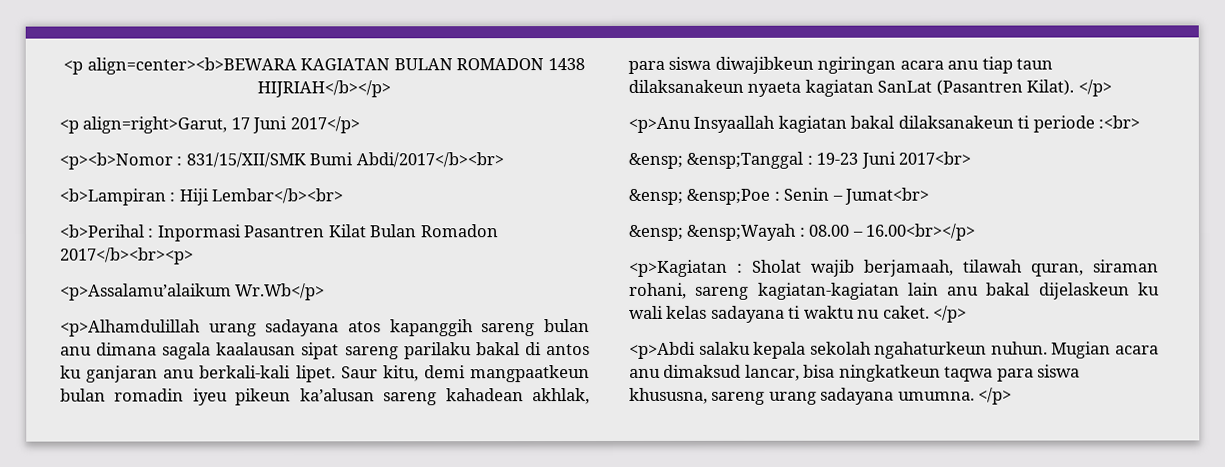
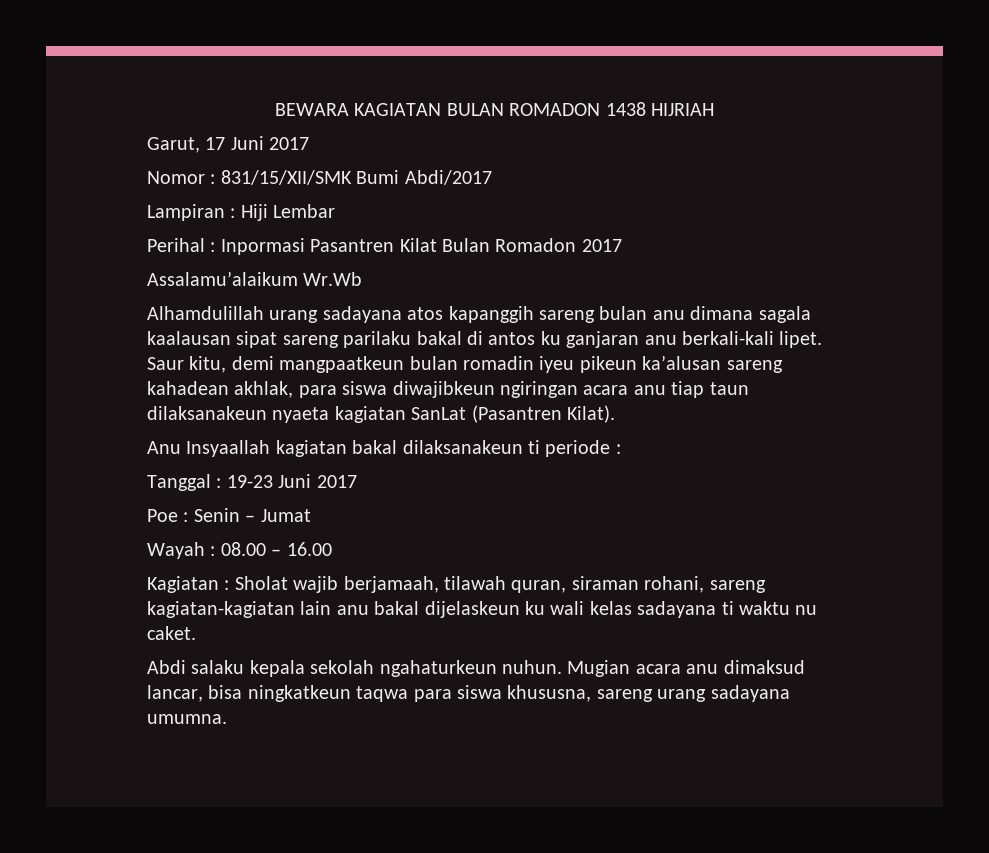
[63,57,297,75] <p align=center><b>BEWARA -> [275,103,349,116] BEWARA
[257,80,391,98] [59,116,360,134] [59,152,504,170] [59,188,344,206] [59,224,145,238] HIJRIAH</b></p> // <p align=right>Garut, 17 Juni 2017</p> // <p><b>Nomor : 831/15/XII/SMK Bumi Abdi/2017</b><br> // <b>Lampiran : Hiji Lembar</b><br> // <b>Perihal -> [650,103,714,116] [147,136,310,153] [147,170,492,185] [147,204,336,221] [147,238,205,252] HIJRIAH // Garut, 17 Juni 2017 // Nomor : 831/15/XII/SMK Bumi Abdi/2017 // Lampiran : Hiji Lembar // Perihal
[60,247,194,265] [60,283,326,301] [60,319,201,337] 2017</b><br><p> // <p>Assalamu’alaikum Wr.Wb</p> // <p>Alhamdulillah -> [581,239,622,252] [147,271,363,286] [147,306,264,320] 2017 // Assalamu’alaikum Wr.Wb // Alhamdulillah
[1077,79,1112,97] [628,116,691,133] </p> // <p>Anu -> [147,441,181,454] // Anu
[1098,115,1141,129] [628,151,972,169] [628,187,930,205] [628,223,798,241] :<br> // &ensp; &ensp;Tanggal : 19-23 Juni 2017<br> // &ensp; &ensp;Poe : Senin – Jumat<br> // &ensp; &ensp;Wayah -> [615,444,621,454] [147,474,357,491] [147,508,311,522] [147,542,205,559] : // Tanggal : 19-23 Juni 2017 // Poe : Senin – Jumat // Wayah
[865,223,977,241] [629,259,728,277] 16.00<br></p> // <p>Kagiatan -> [286,542,332,556] [147,576,219,593] 16.00 // Kagiatan
[933,305,968,323] [629,341,696,359] </p> // <p>Abdi -> [147,660,186,674] // Abdi
[978,387,1013,405] </p> -> (227, 719) none

